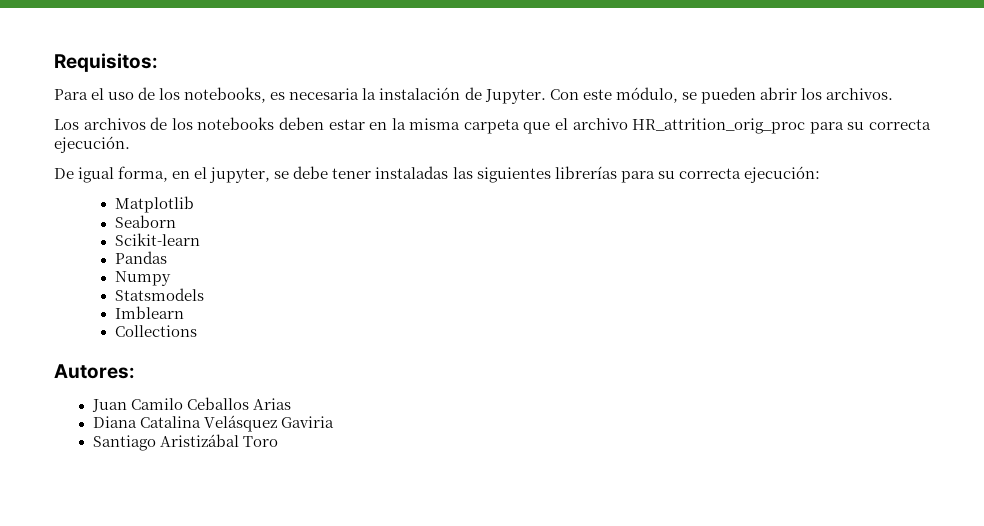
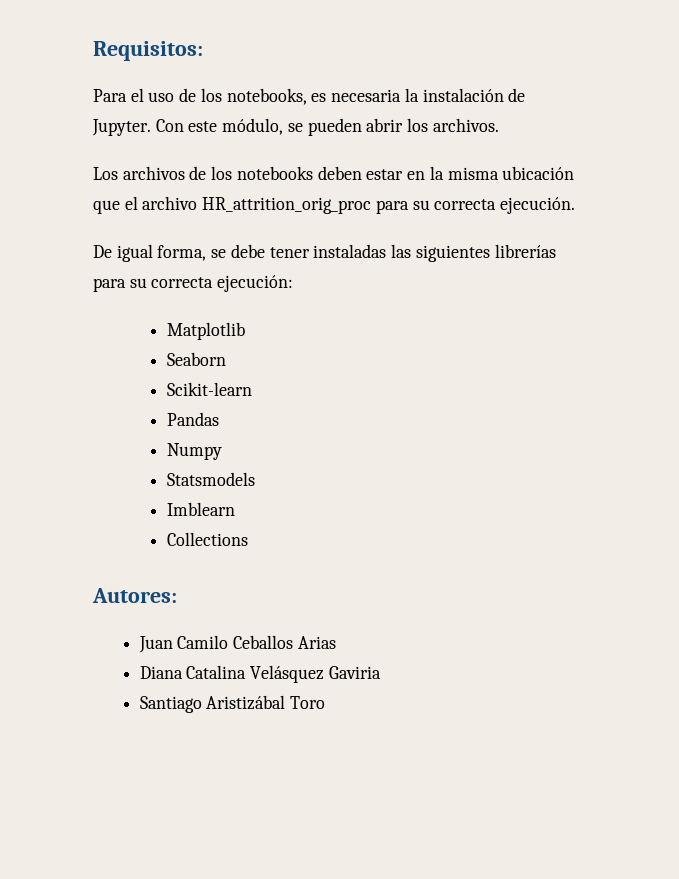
[463,119,520,134] carpeta -> [502,166,575,180] ubicación
[172,167,271,183] en el jupyter, -> (207, 253) none

